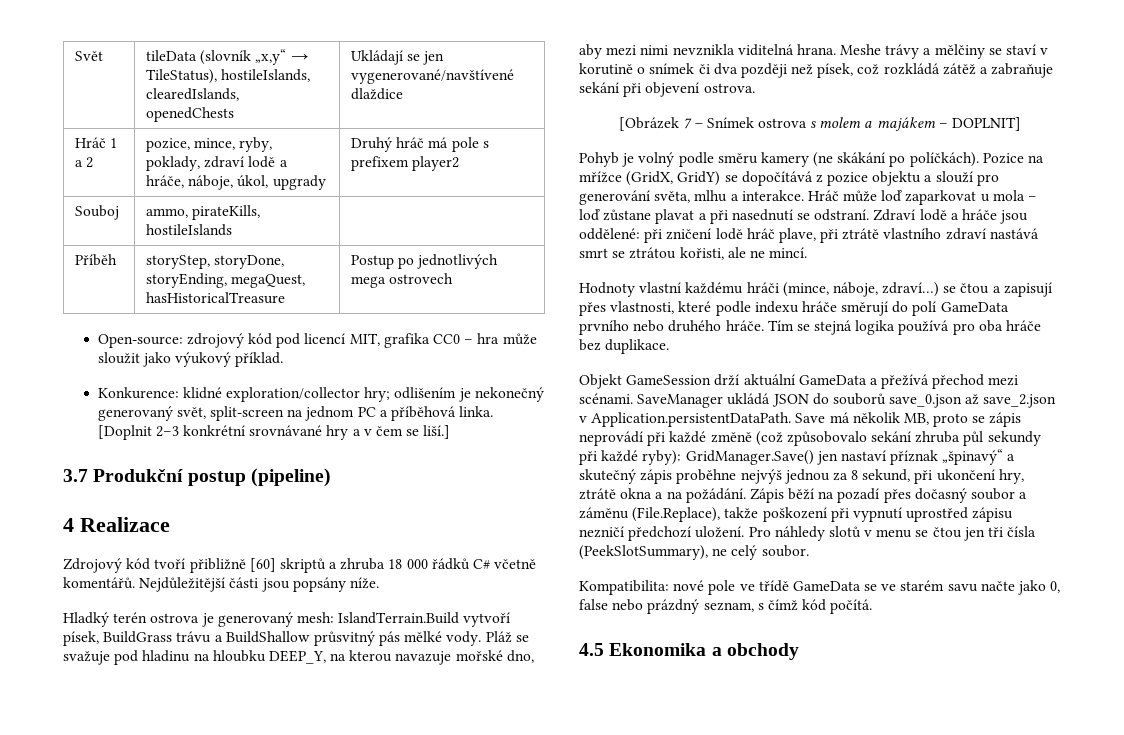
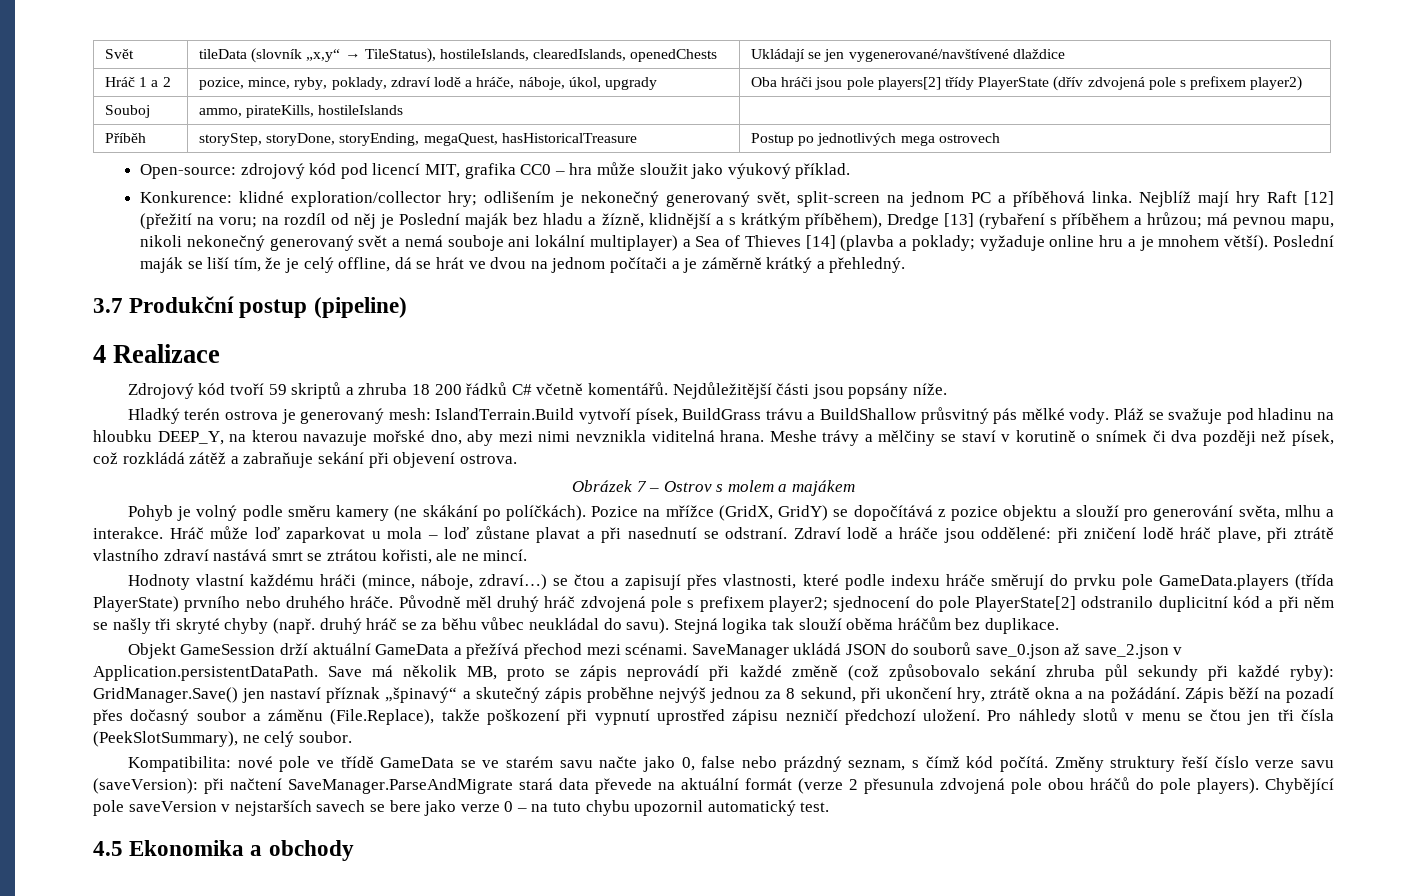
[351,137,489,152] [351,156,460,171] Druhý hráč má pole s prefixem player2 -> [751,76,1303,91] Oba hráči jsou pole players[2] třídy PlayerState (dřív zdvojená pole s prefixem player2)
[97,425,451,440] [Doplnit 2–3 konkrétní srovnávané hry a v čem se liší.] -> [1139,191,1335,207] [140,212,1335,229] [140,235,1334,251] [140,257,906,273] Nejblíž mají hry Raft [12] (přežití na voru; na rozdíl od něj je Poslední maják bez hladu a žízně, klidnější a s krátkým příběhem), Dredge [13] (rybaření s příběhem a hrůzou; má pevnou mapu, nikoli nekonečný generovaný svět a nemá souboje ani lokální multiplayer) a Sea of Thieves [14] (plavba a poklady; vyžaduje online hru a je mnohem větší). Poslední maják se liší tím, že je celý offline, dá se hrát ve dvou na jednom počítači a je záměrně krátký a přehledný.
[189,558,276,573] přibližně [60] -> [268,384,287,395] 59
[406,559,428,569] 000 -> [434,384,462,395] 200
[619,117,680,131] [Obrázek -> [571,480,632,492] Obrázek
[706,117,807,128] Snímek ostrova -> [663,481,712,492] Ostrov
[938,117,1021,131] – DOPLNIT] -> (856, 488) none
[912,301,1009,316] [579,320,1042,335] polí GameData prvního nebo druhého hráče. Tím se stejná logika používá pro oba hráče -> [1073,574,1334,590] [93,595,1335,612] [93,617,951,634] prvku pole GameData.players (třída PlayerState) prvního nebo druhého hráče. Původně měl druhý hráč zdvojená pole s prefixem player2; sjednocení do pole PlayerState[2] odstranilo duplicitní kód a při něm se našly tři skryté chyby (např. druhý hráč se za běhu vůbec neukládal do savu). Stejná logika tak slouží oběma hráčům
(873, 606) none -> [1054,756,1334,772] [93,777,1334,794] [93,800,830,816] Změny struktury řeší číslo verze savu (saveVersion): při načtení SaveManager.ParseAndMigrate stará data převede na aktuální formát (verze 2 přesunula zdvojená pole obou hráčů do pole players). Chybějící pole saveVersion v nejstarších savech se bere jako verze 0 – na tuto chybu upozornil automatický test.

